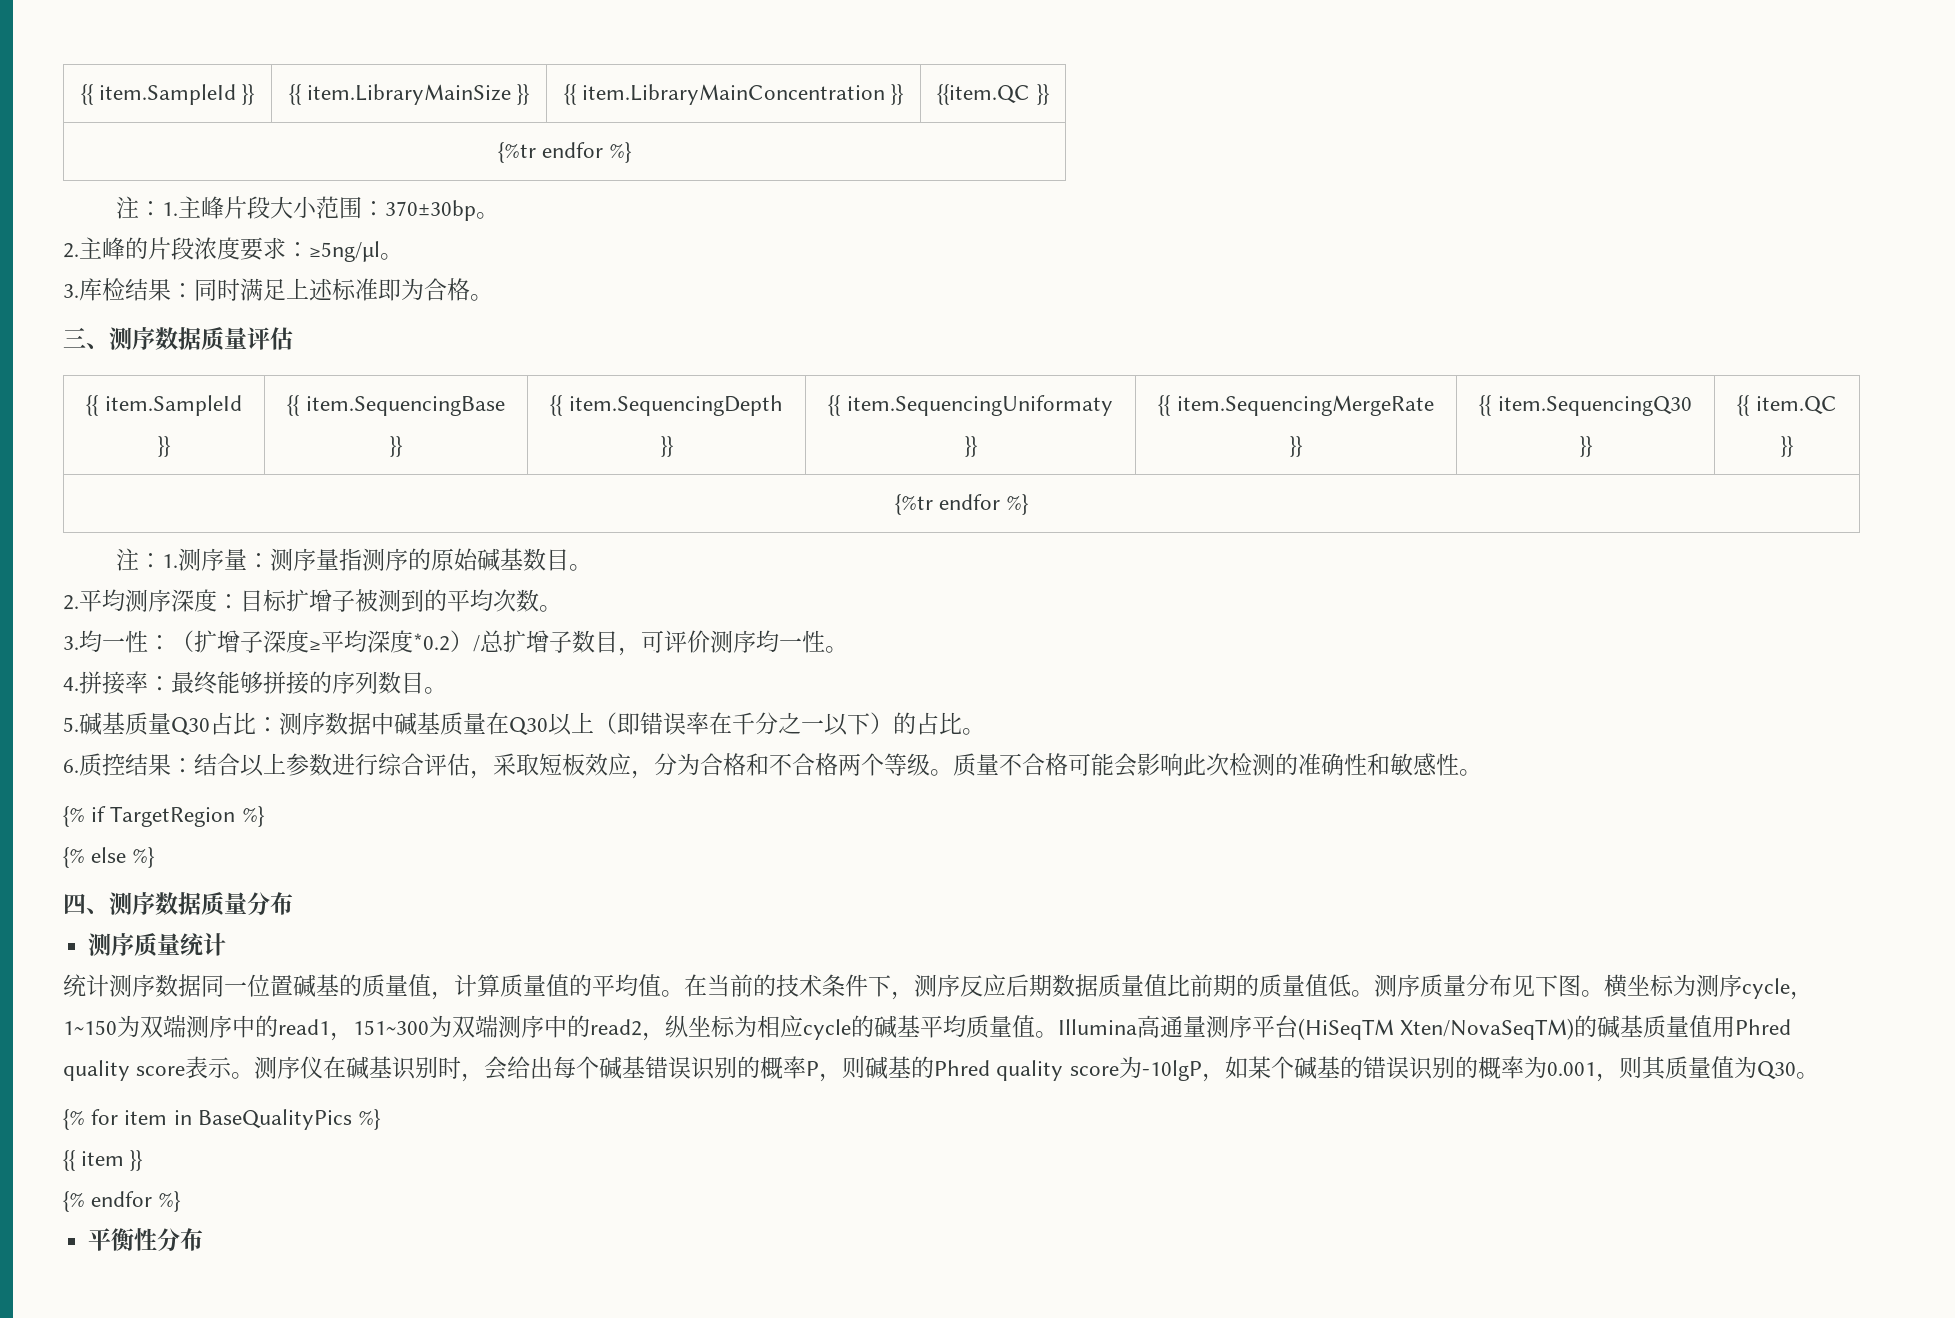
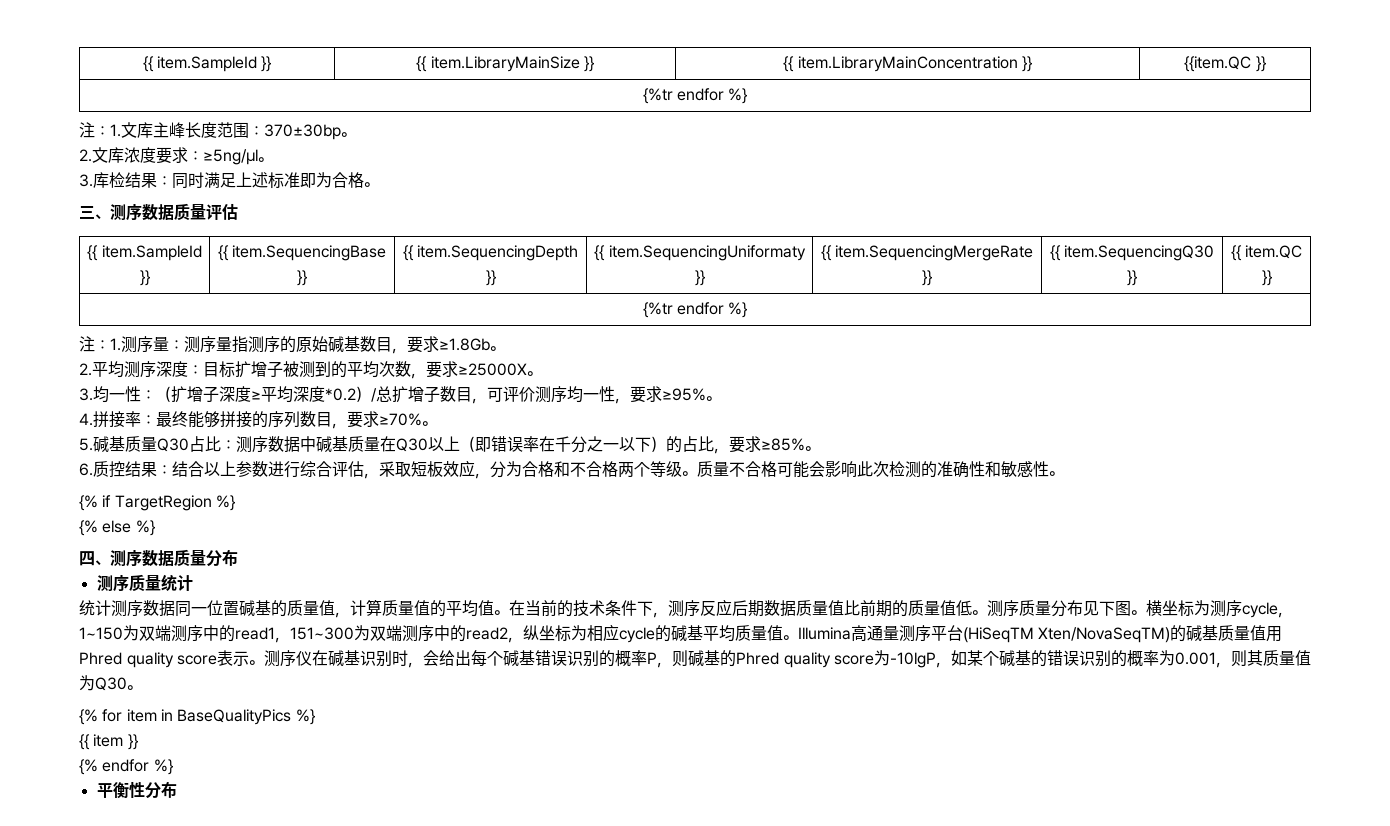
[178,196,318,219] 主峰片段大小 -> [121,122,217,138] 文库主峰长度
[79,237,194,260] 主峰的片段 -> [92,147,124,163] 文库
(570, 560) none -> [392,336,490,354] ，要求≥1.8Gb
(539, 600) none -> [411,361,527,379] ，要求≥25000X
(825, 641) none -> [615,386,706,404] ，要求≥95%
(424, 683) none -> [332,411,422,429] ，要求≥70%
(962, 723) none -> [714,436,805,454] ，要求≥85%

